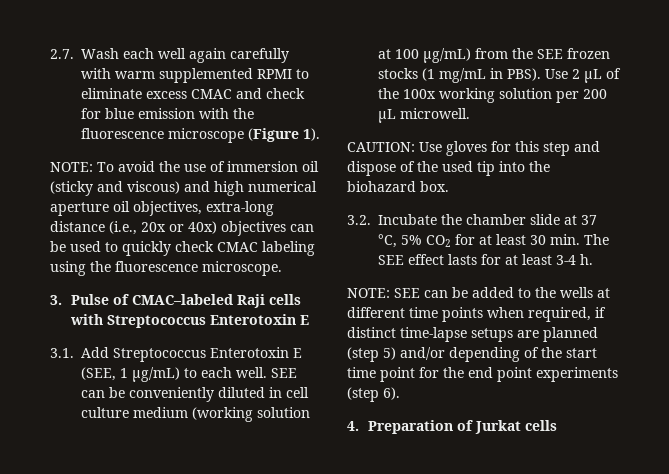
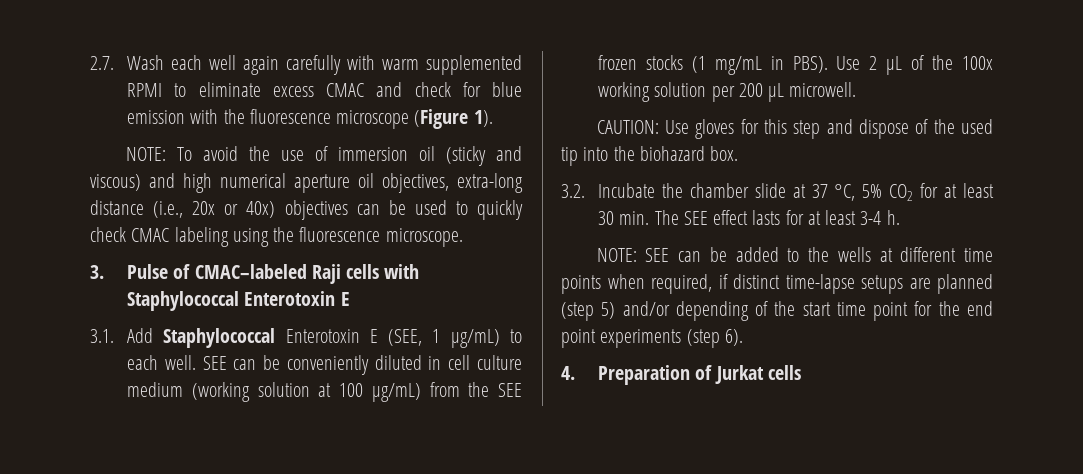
[106,315,206,328] Streptococcus -> [126,291,239,311] Staphylococcal
[113,348,206,362] Streptococcus -> [163,328,276,348] Staphylococcal

